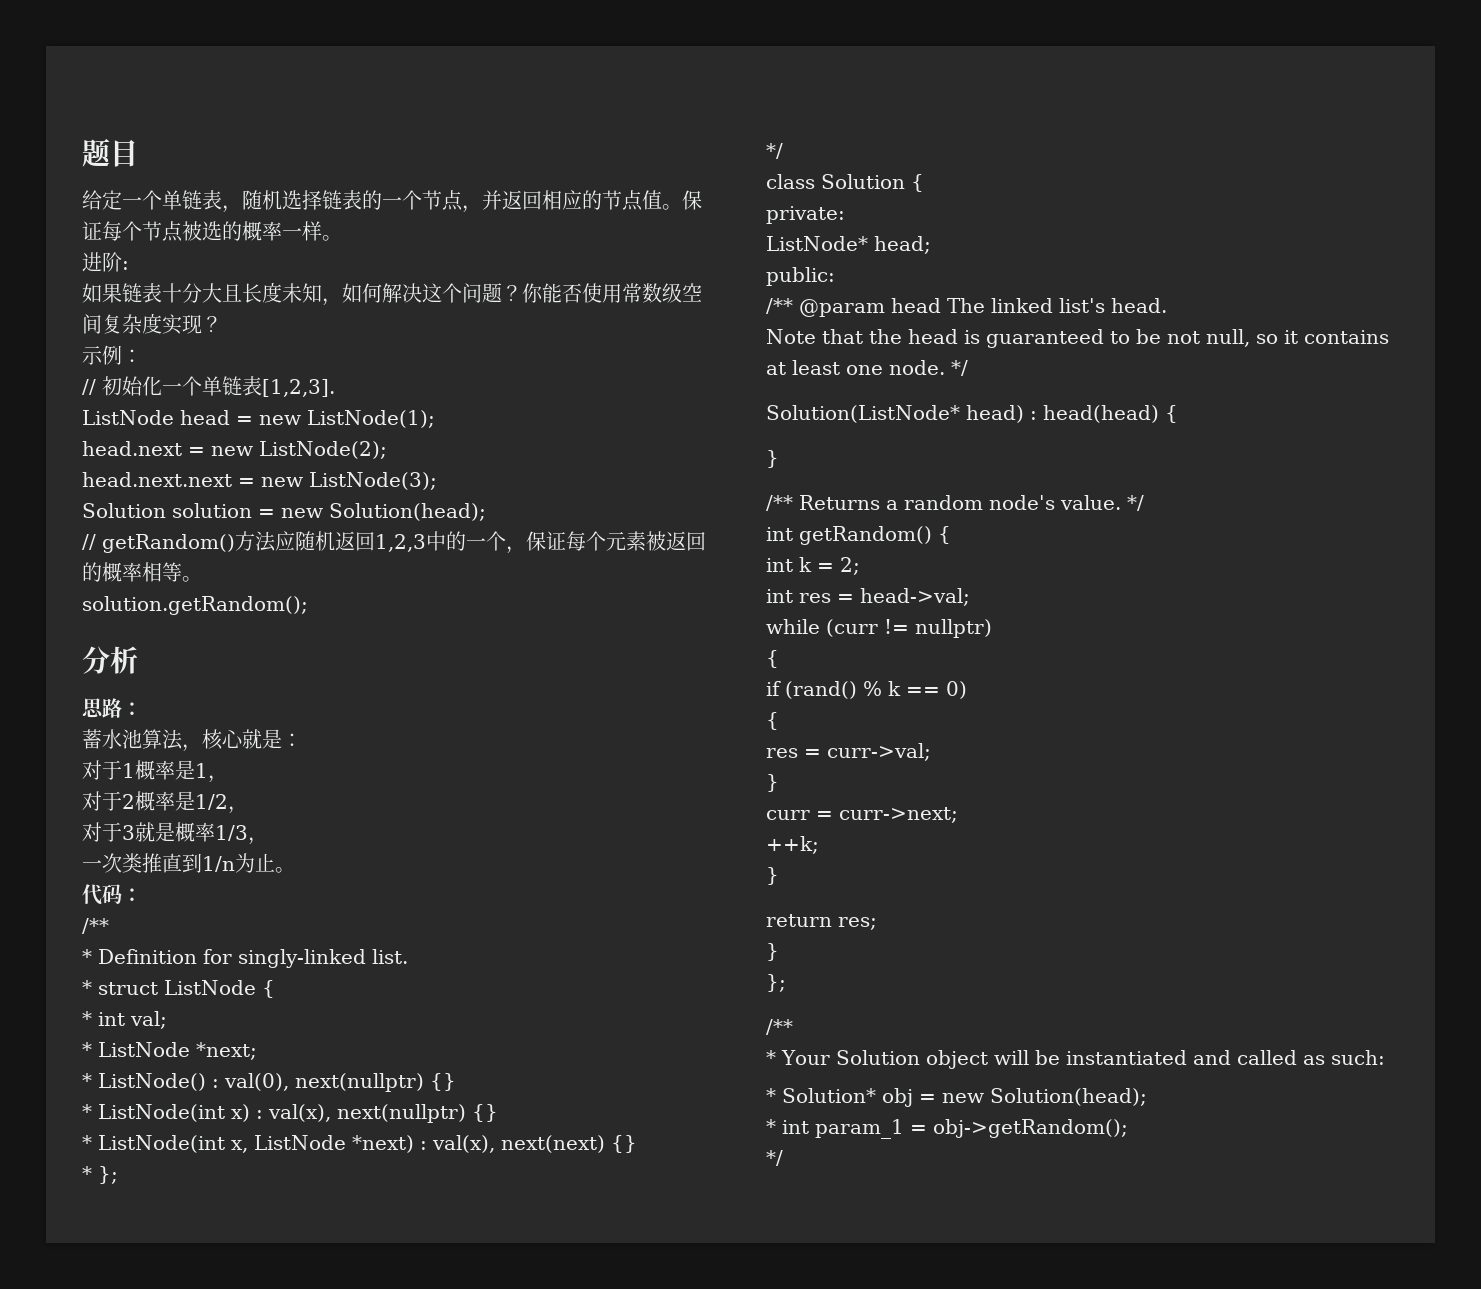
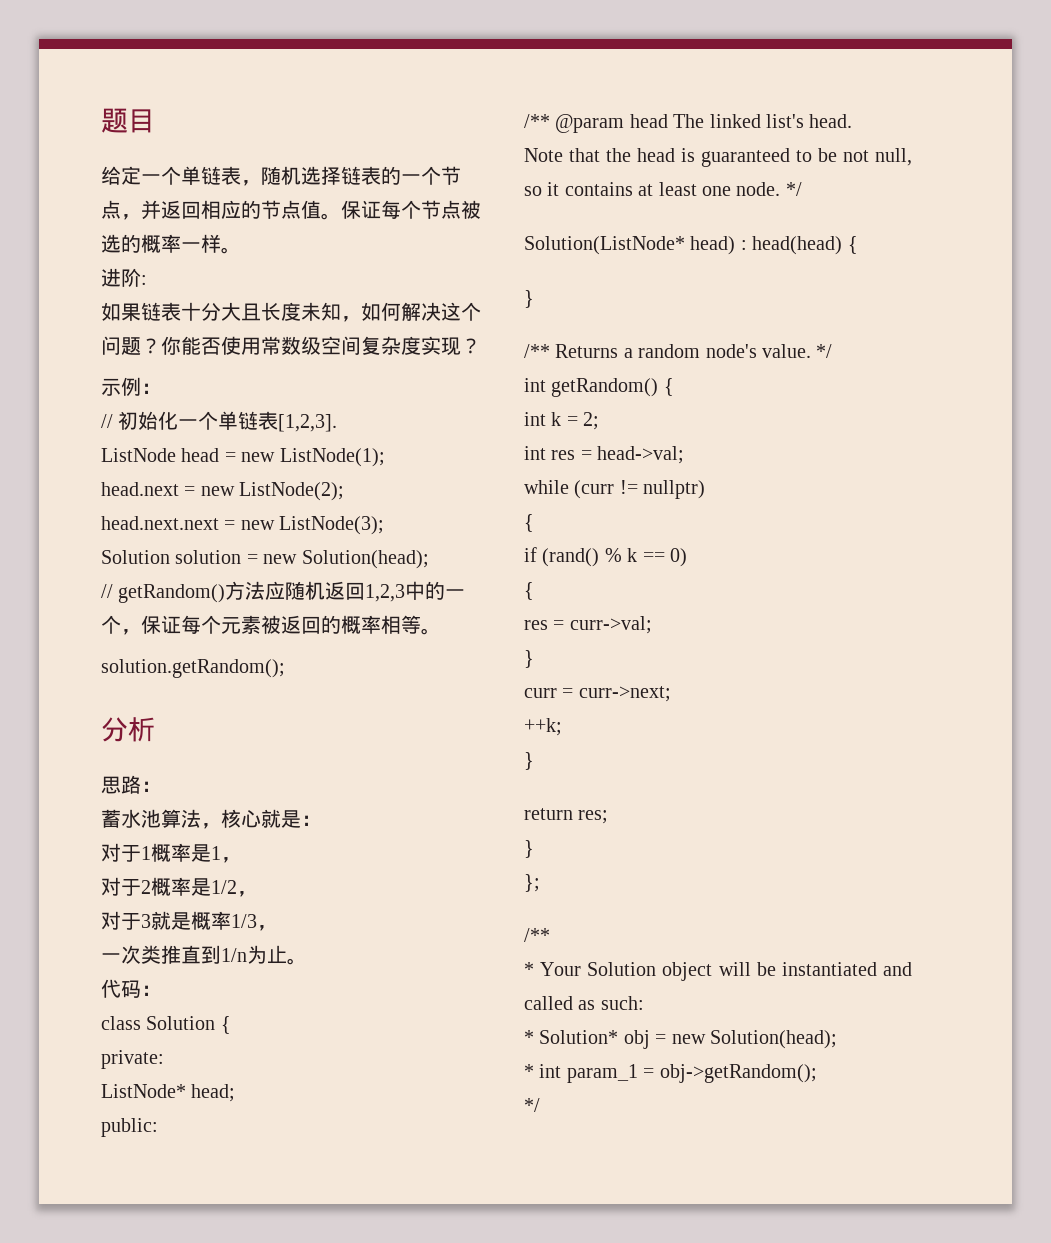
[82,918,109,934] [82,949,408,968] [82,980,275,998] [82,1011,167,1029] [82,1042,257,1060] [82,1073,456,1092] [82,1104,498,1123] [82,1135,637,1153] [82,1166,118,1184] [766,143,783,159] // /** // * Definition for singly-linked list. // * struct ListNode { // * int val; // * ListNode *next; // * ListNode() : val(0), next(nullptr) {} // * ListNode(int x) : val(x), next(nullptr) {} // * ListNode(int x, ListNode *next) : val(x), next(next) {} // * }; // */ -> (161, 990) none

